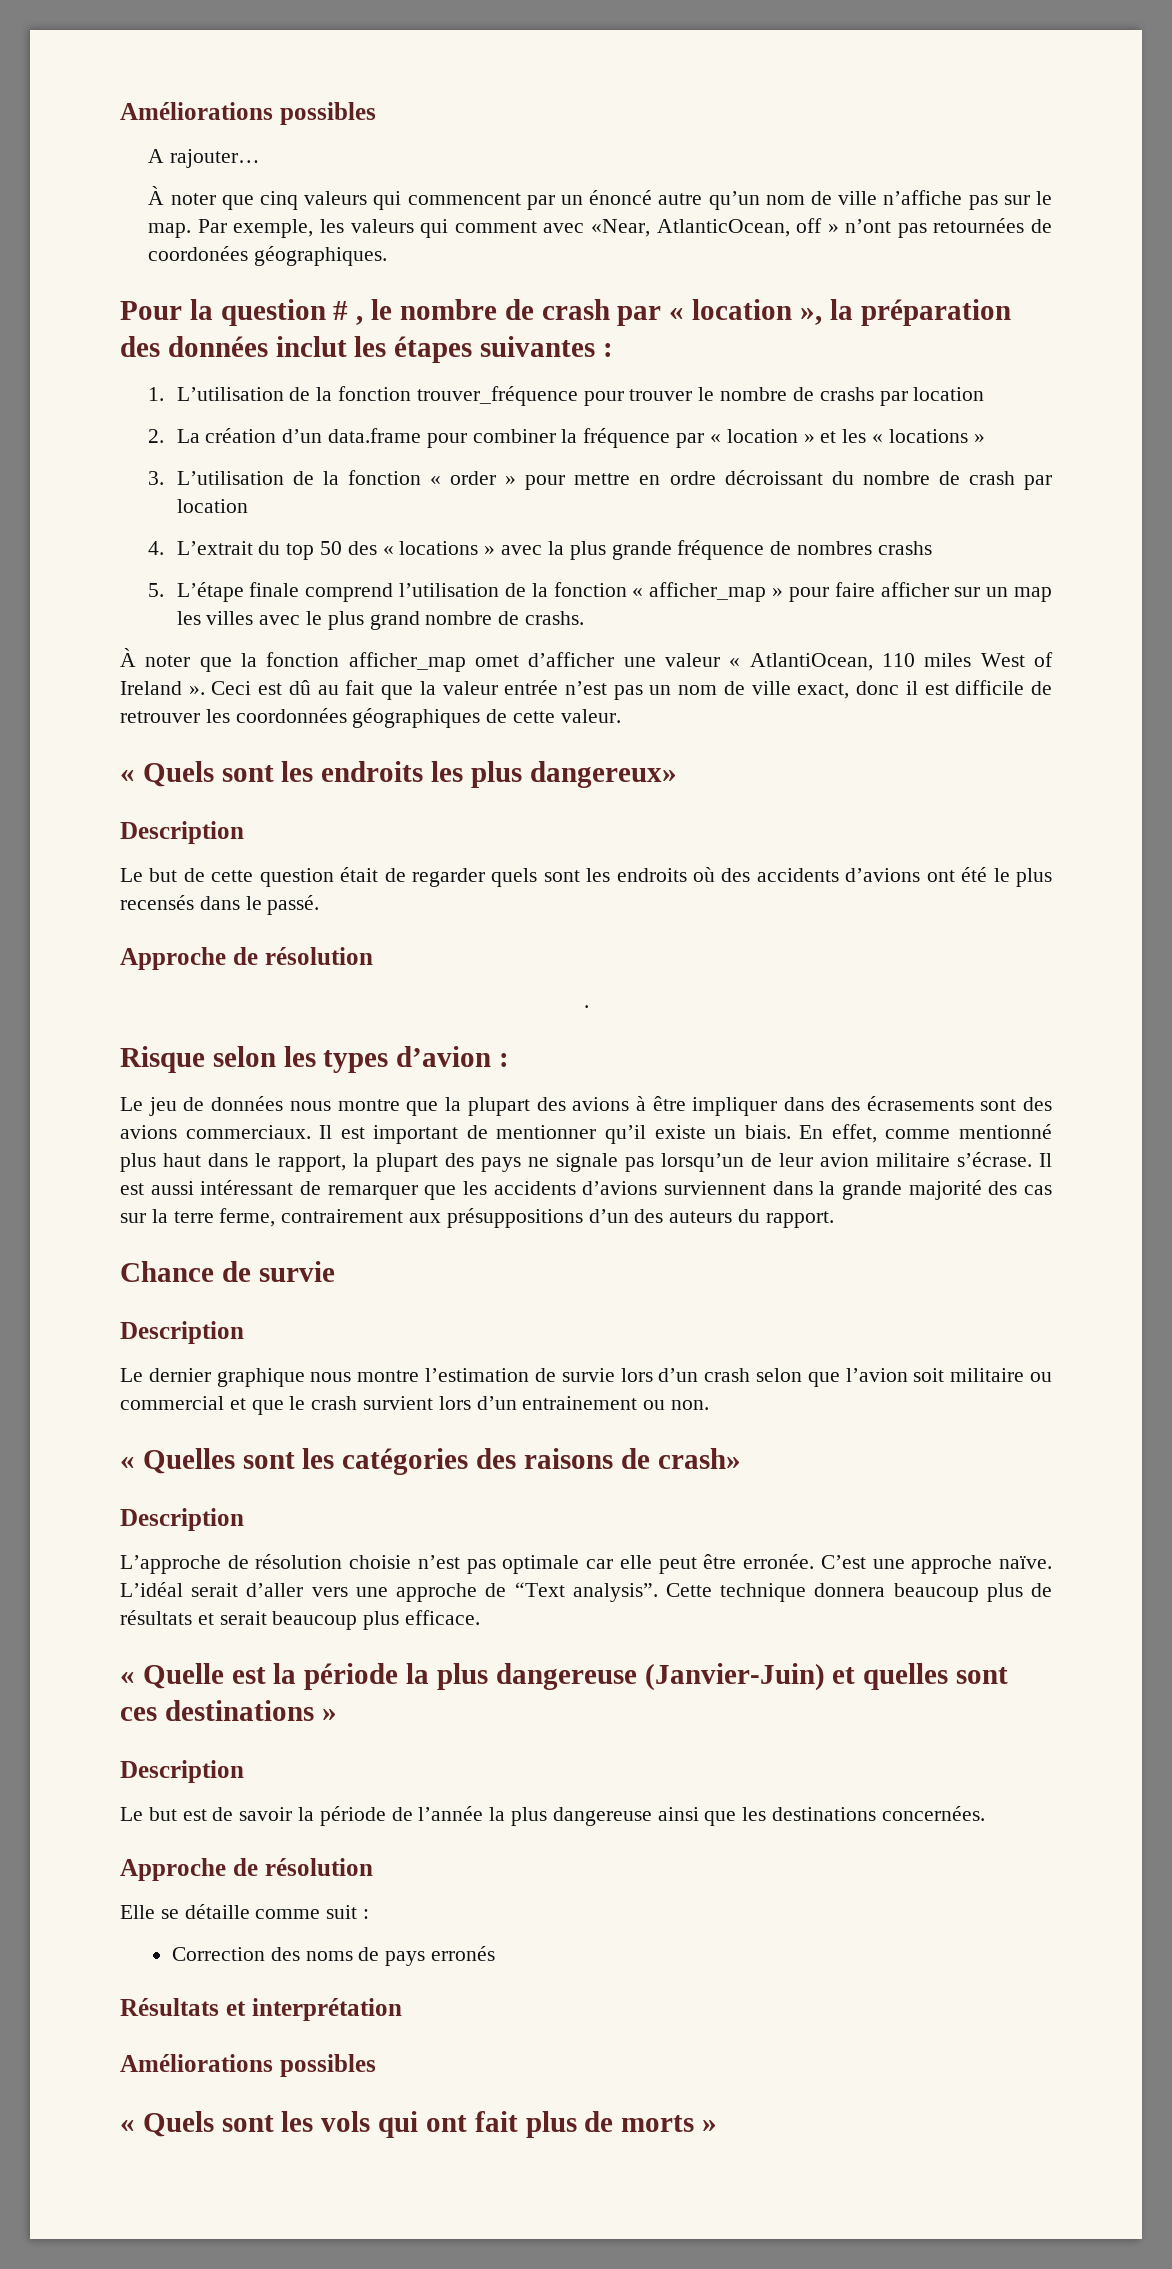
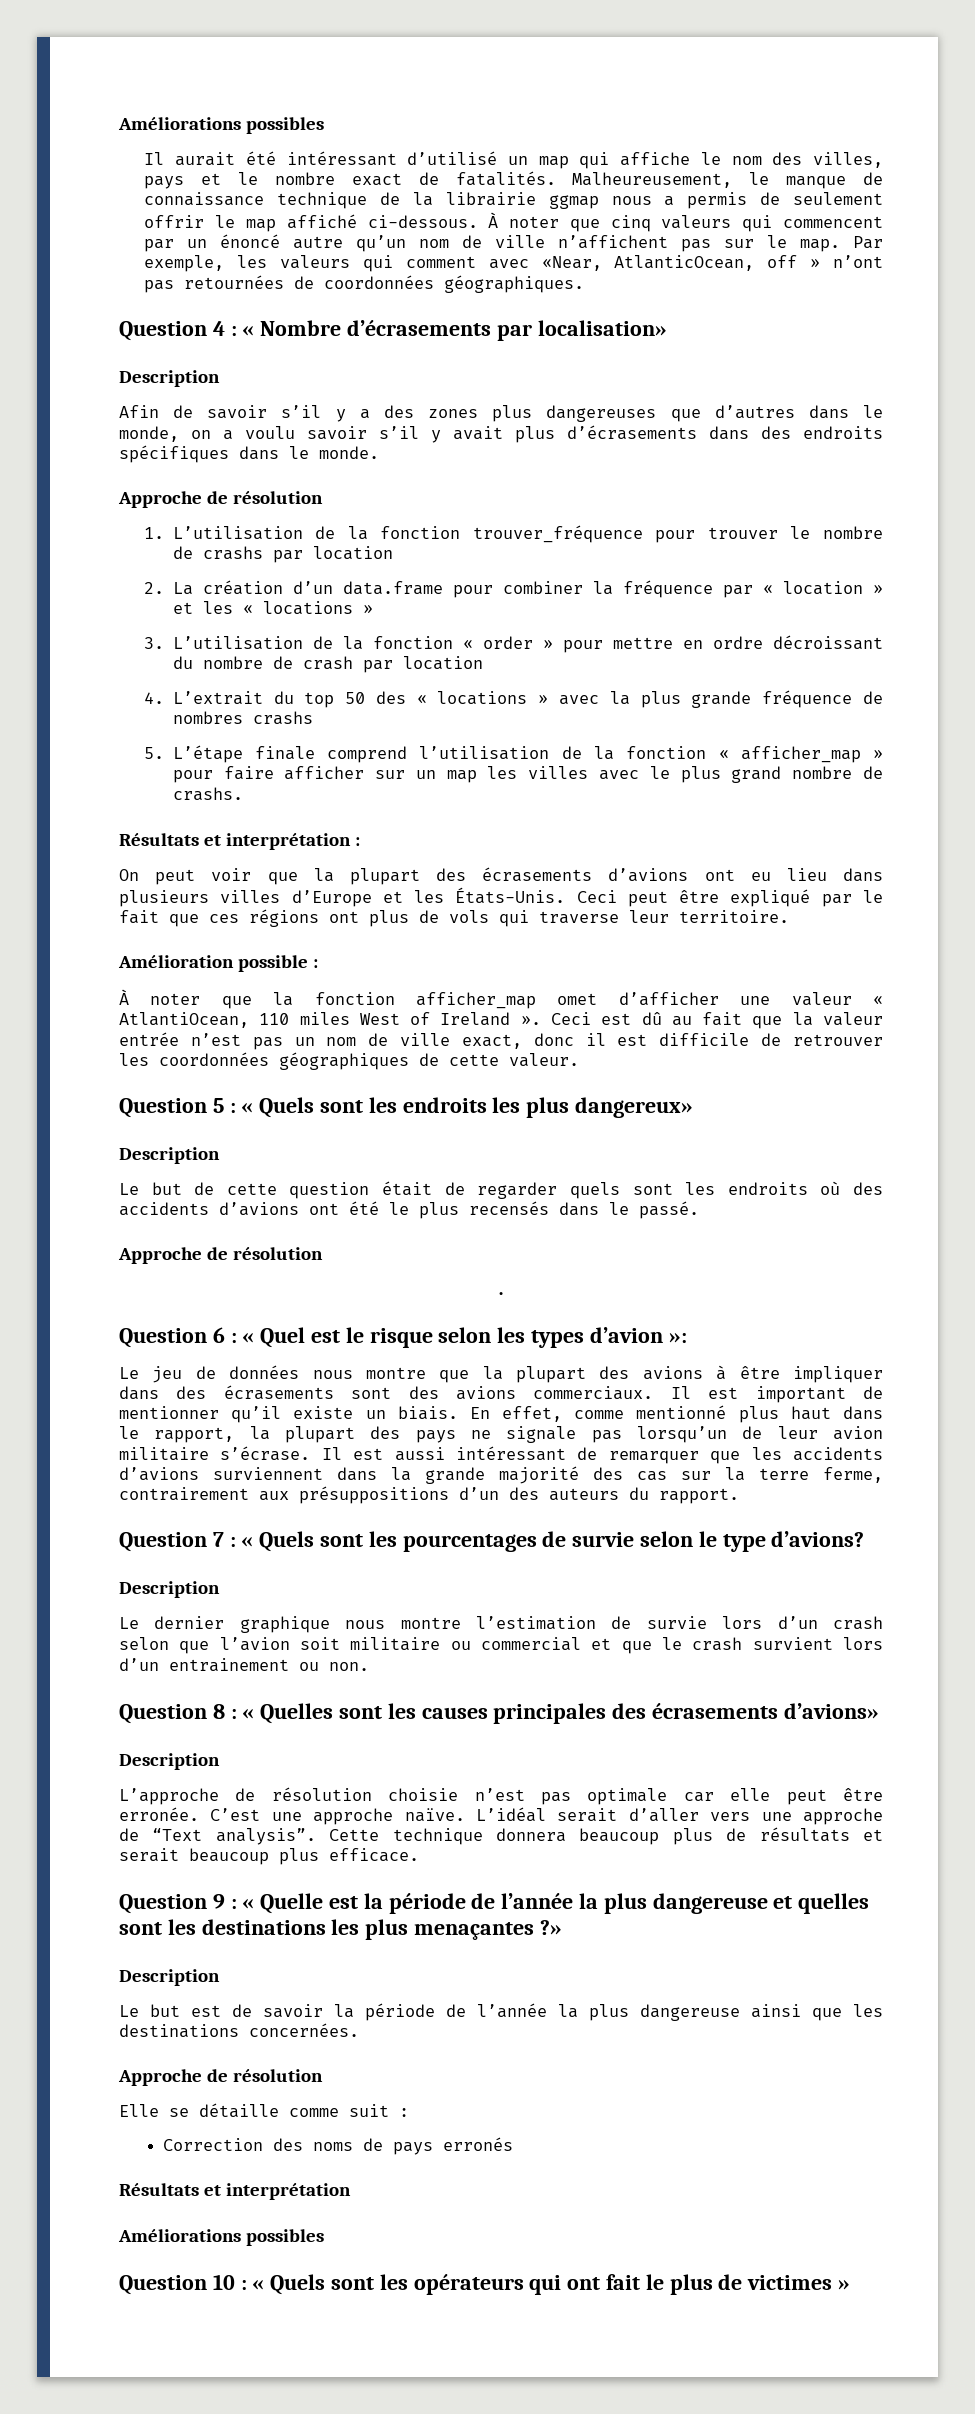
[120,102,376,125] [148,149,261,168] Améliorations possibles // A rajouter… // -> [118,117,325,134] [144,151,883,169] [144,171,883,189] [144,192,883,209] [144,214,478,232] Améliorations possibles // Il aurait été intéressant d’utilisé un map qui affiche le nom des villes, pays et le nombre exact de fatalités. Malheureusement, le manque de connaissance technique de la librairie ggmap nous a permis de seulement offrir le map affiché ci-dessous.
[883,190,963,205] n’affiche -> [558,235,669,249] n’affichent
[148,246,249,261] coordonées -> [324,275,435,289] coordonnées
[120,299,1011,326] [120,336,613,363] Pour la question # , le nombre de crash par « location », la préparation des données inclut les étapes suivantes : -> [119,320,667,341] [119,370,220,387] [119,405,884,422] [119,425,883,443] [119,445,379,463] [118,491,324,508] Question 4 : « Nombre d’écrasements par localisation» // Description // Afin de savoir s’il y a des zones plus dangereuses que d’autres dans le monde, on a voulu savoir s’il y avait plus d’écrasements dans des endroits spécifiques dans le monde. // Approche de résolution
(585, 618) none -> [119,833,361,850] [119,867,883,885] [119,887,883,907] [119,909,789,927] [118,955,319,972] // Résultats et interprétation : // On peut voir que la plupart des écrasements d’avions ont eu lieu dans plusieurs villes d’Europe et les États-Unis. Ceci peut être expliqué par le fait que ces régions ont plus de vols qui traverse leur territoire. // Amélioration possible :
(621, 716) none -> [119,1098,236,1118] Question 5 :
[120,1046,205,1073] Risque -> [119,1327,433,1348] Question 6 : « Quel est le risque
[499,1053,510,1067] : -> [668,1333,687,1343] »:
[120,1261,335,1282] Chance de survie -> [119,1531,865,1552] Question 7 : « Quels sont les pourcentages de survie selon le type d’avions?
(710, 1405) none -> [119,1704,237,1724] Question 8 :
[342,1448,741,1475] catégories des raisons de crash» -> [421,1703,879,1724] causes principales des écrasements d’avions»
(481, 1617) none -> [119,1894,237,1914] Question 9 :
[406,1663,825,1691] la plus dangereuse (Janvier-Juin) -> [471,1893,768,1914] de l’année la plus dangereuse
[120,1700,337,1721] ces destinations » -> [167,1919,562,1940] les destinations les plus menaçantes ?»
[120,2111,371,2137] « Quels sont les vols -> [119,2274,524,2295] Question 10 : « Quels sont les opérateurs
[525,2111,695,2138] plus de morts -> [645,2274,833,2295] le plus de victimes

